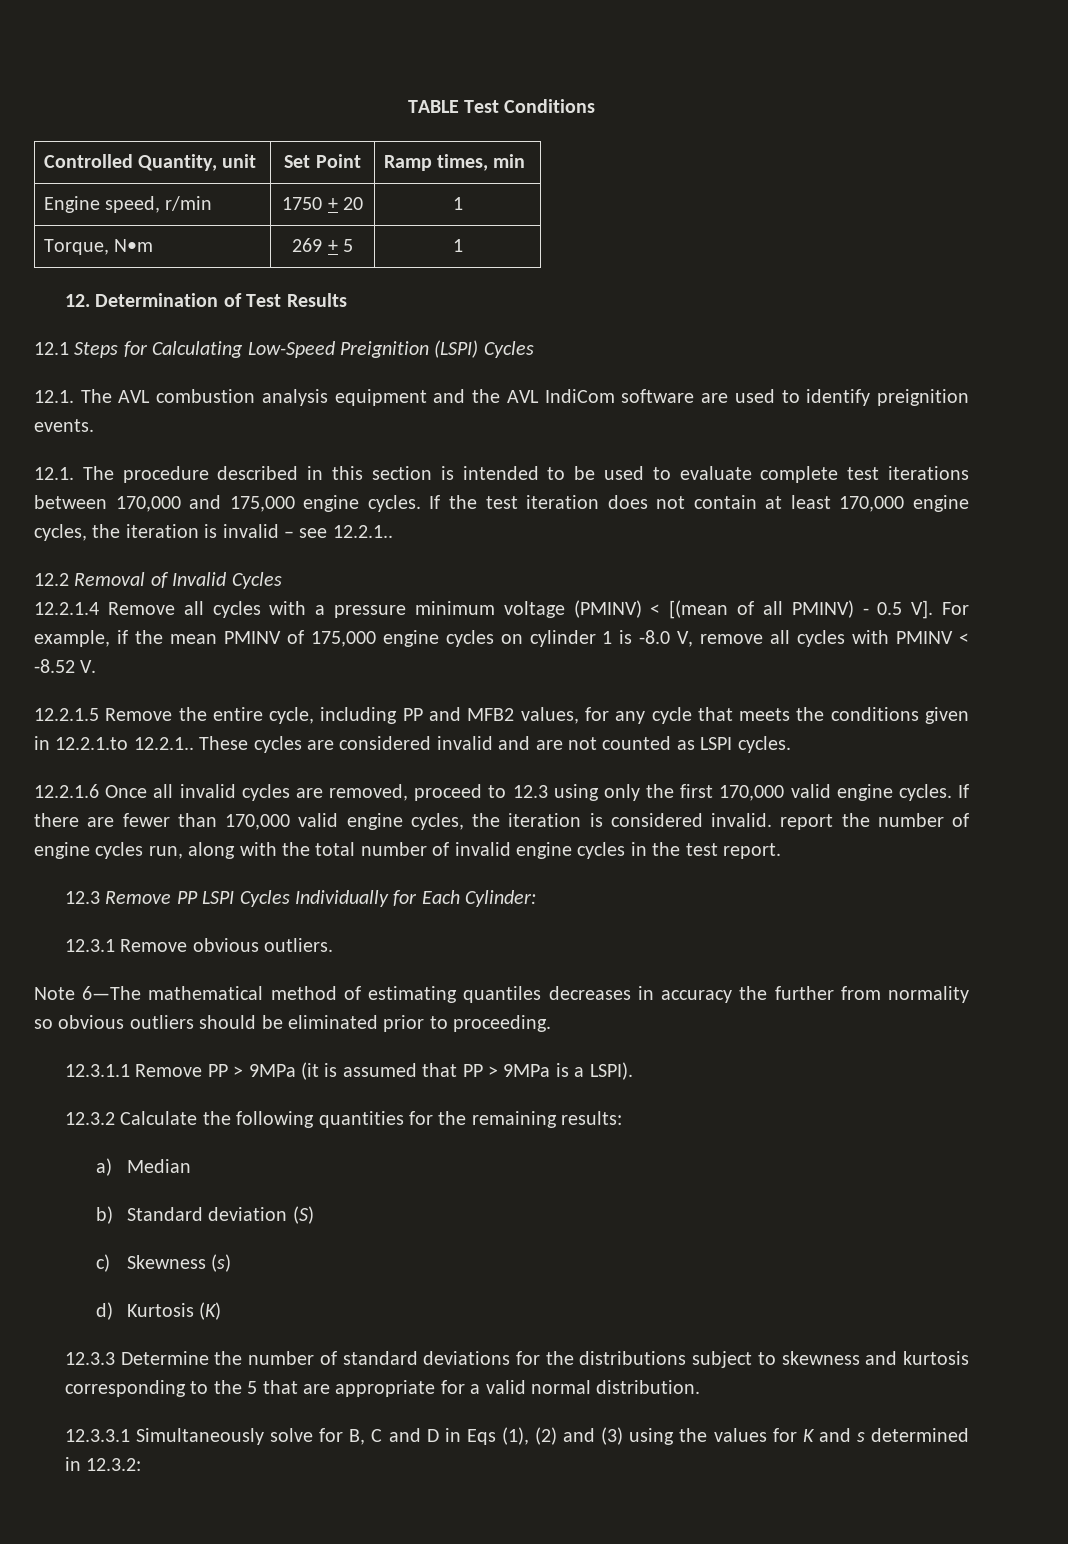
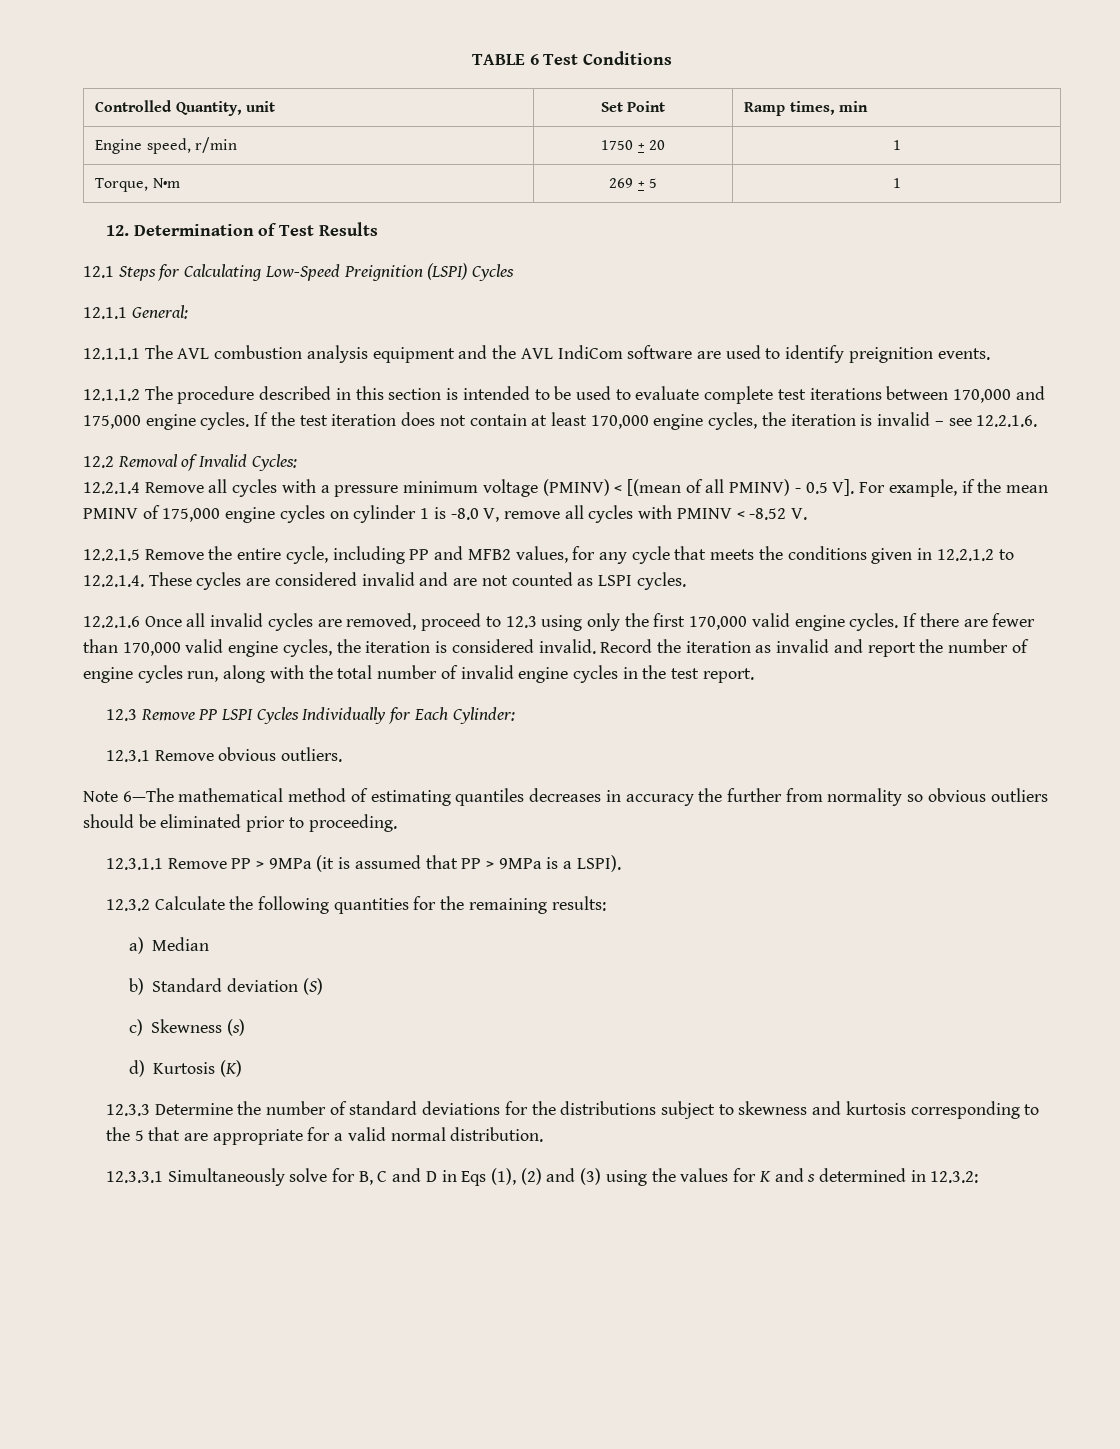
(459, 106) none -> [529,54,539,65] 6
[34,390,74,403] 12.1. -> [83,305,188,319] [83,348,140,360] 12.1.1 General: // 12.1.1.1
[34,467,74,480] 12.1. -> [83,389,140,401] 12.1.1.2
[332,525,393,538] 12.2.1.. -> [976,415,1038,427] 12.2.1.6.
[231,572,282,589] Cycles -> [251,454,297,471] Cycles:
[55,737,194,750] 12.2.1.to 12.2.1.. -> [936,549,1014,561] [83,575,144,587] 12.2.1.2 to 12.2.1.4.
(772, 820) none -> [600,639,863,653] Record the iteration as invalid and

